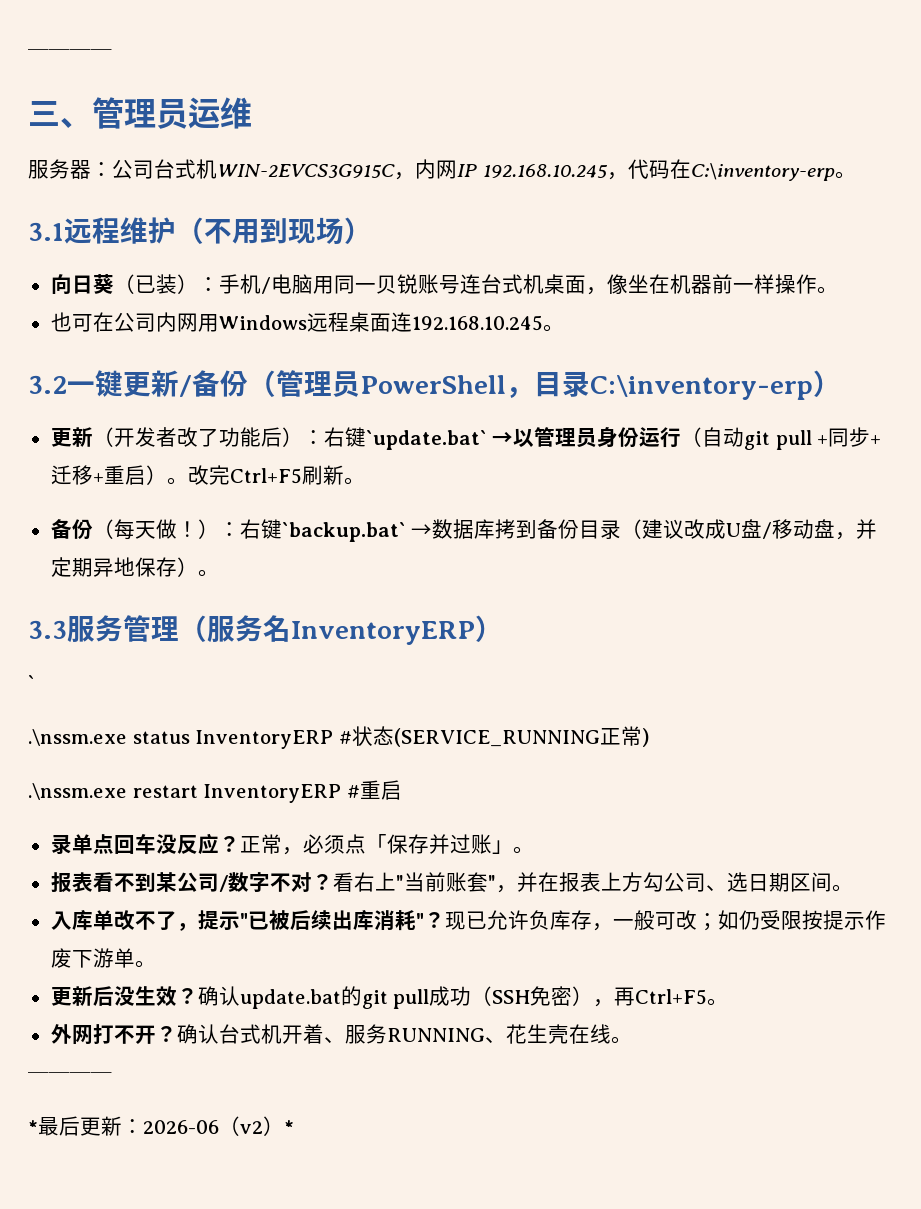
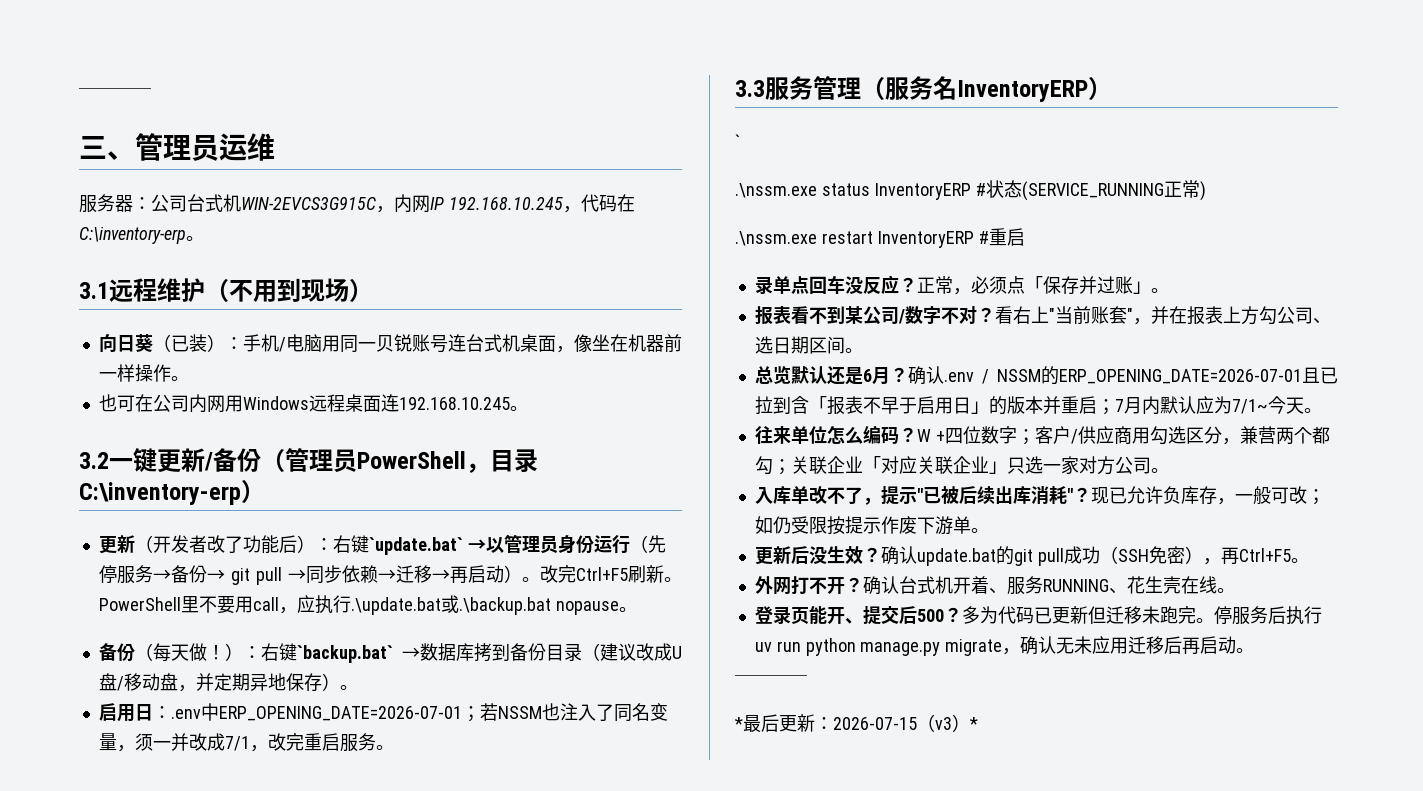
[702,427,882,450] [50,465,146,485] 自动git pull +同步+迁移+重启 -> [647,535,666,553] [98,565,504,585] 先停服务→备份→ git pull →同步依赖→迁移→再启动
(365, 481) none -> [98,595,637,615] PowerShell里不要用call，应执行.\update.bat或.\backup.bat nopause。
(219, 573) none -> [98,703,668,722] [98,733,394,752] // 启用日：.env中ERP_OPENING_DATE=2026-07-01；若NSSM也注入了同名变量，须一并改成7/1，改完重启服务。
(853, 888) none -> [754,366,1338,385] [754,396,1322,415] [754,425,1330,445] [754,456,1169,475] // 总览默认还是6月？确认.env / NSSM的ERP_OPENING_DATE=2026-07-01且已拉到含「报表不早于启用日」的版本并重启；7月内默认应为7/1~今天。 // 往来单位怎么编码？W +四位数字；客户/供应商用勾选区分，兼营两个都勾；关联企业「对应关联企业」只选一家对方公司。
(632, 1040) none -> [754,605,1322,625] [754,636,1255,656] // 登录页能开、提交后500？多为代码已更新但迁移未跑完。停服务后执行uv run python manage.py migrate，确认无未应用迁移后再启动。
[143,1116,263,1136] 2026-06（v2 -> [833,714,952,732] 2026-07-15（v3

